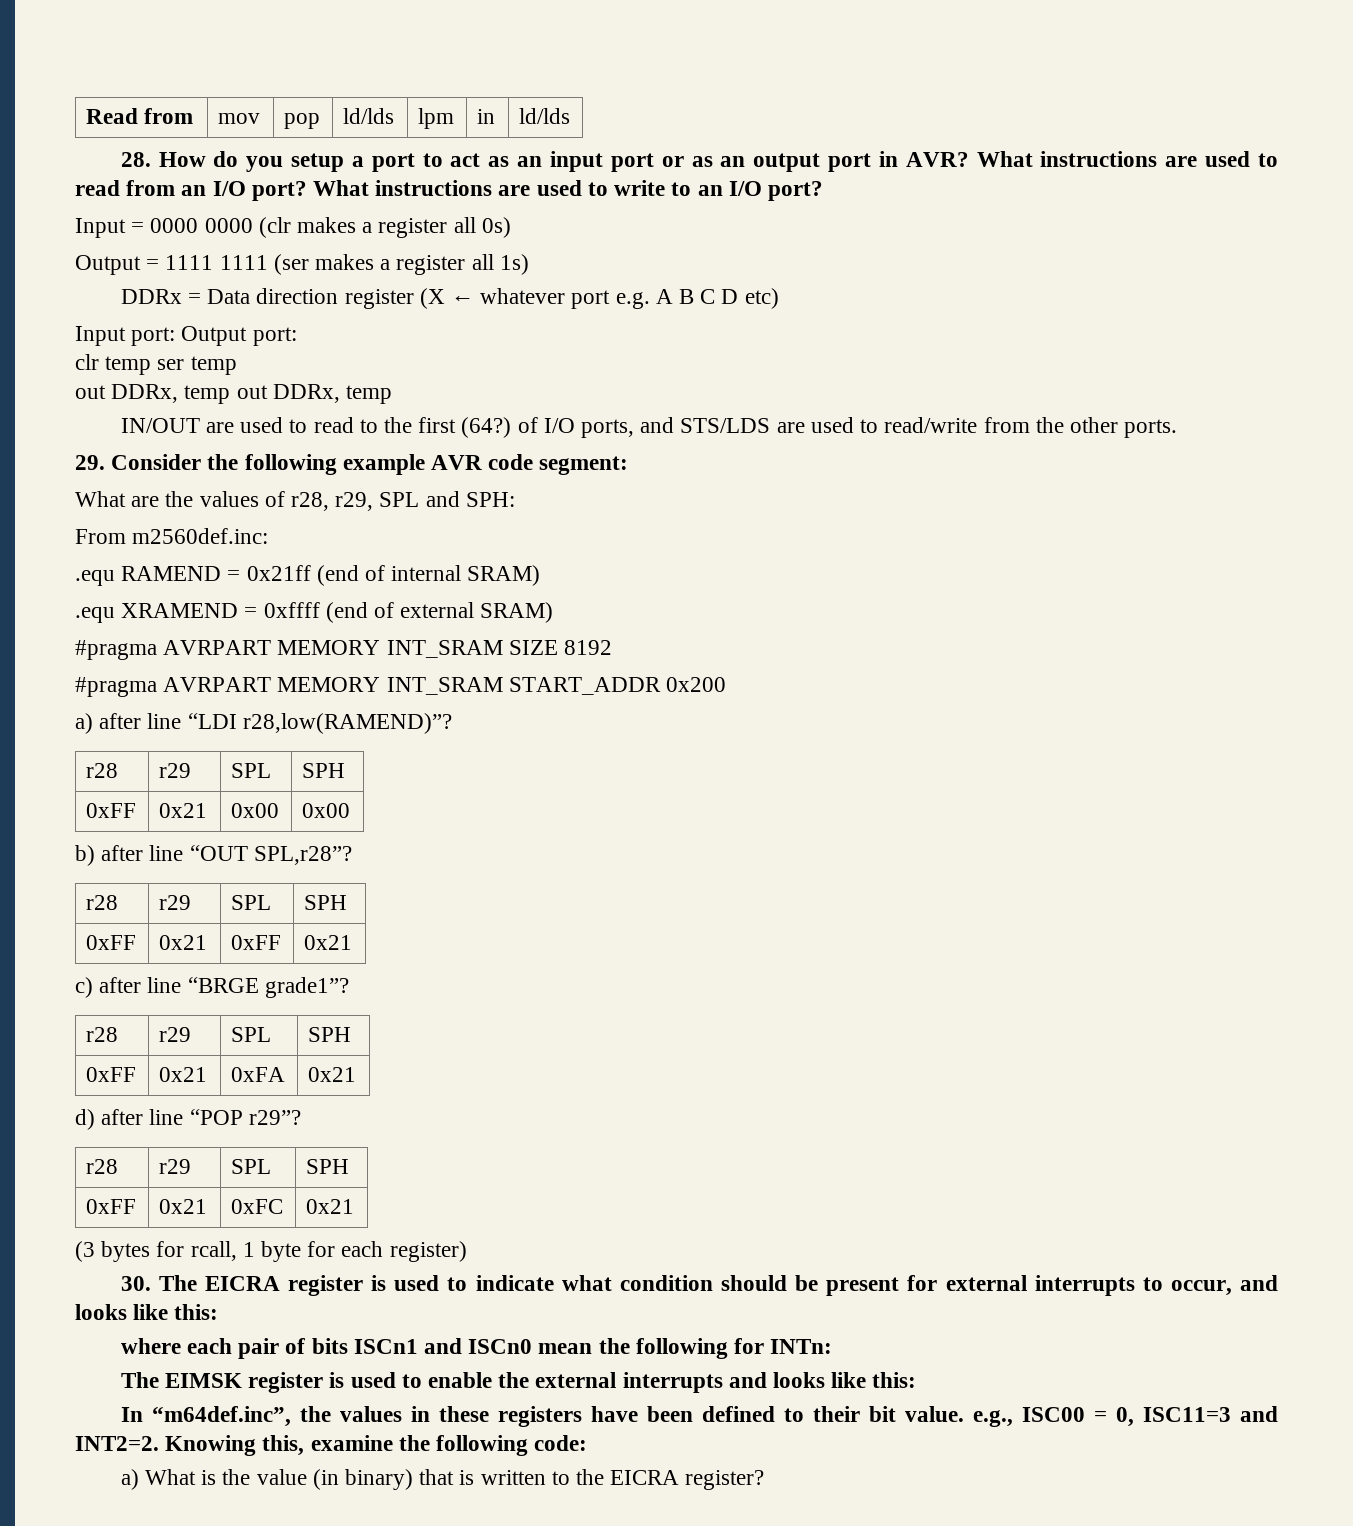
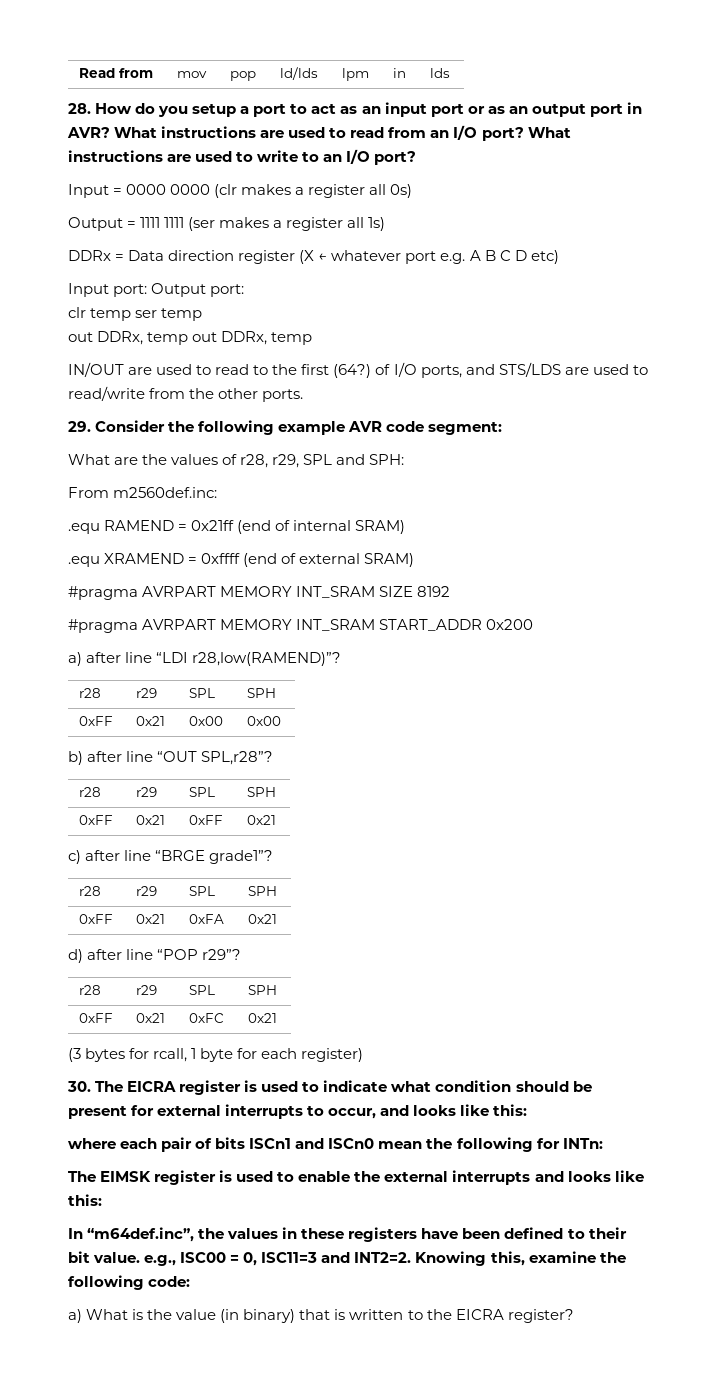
[519,108,571,124] ld/lds -> [430,68,451,78] lds

